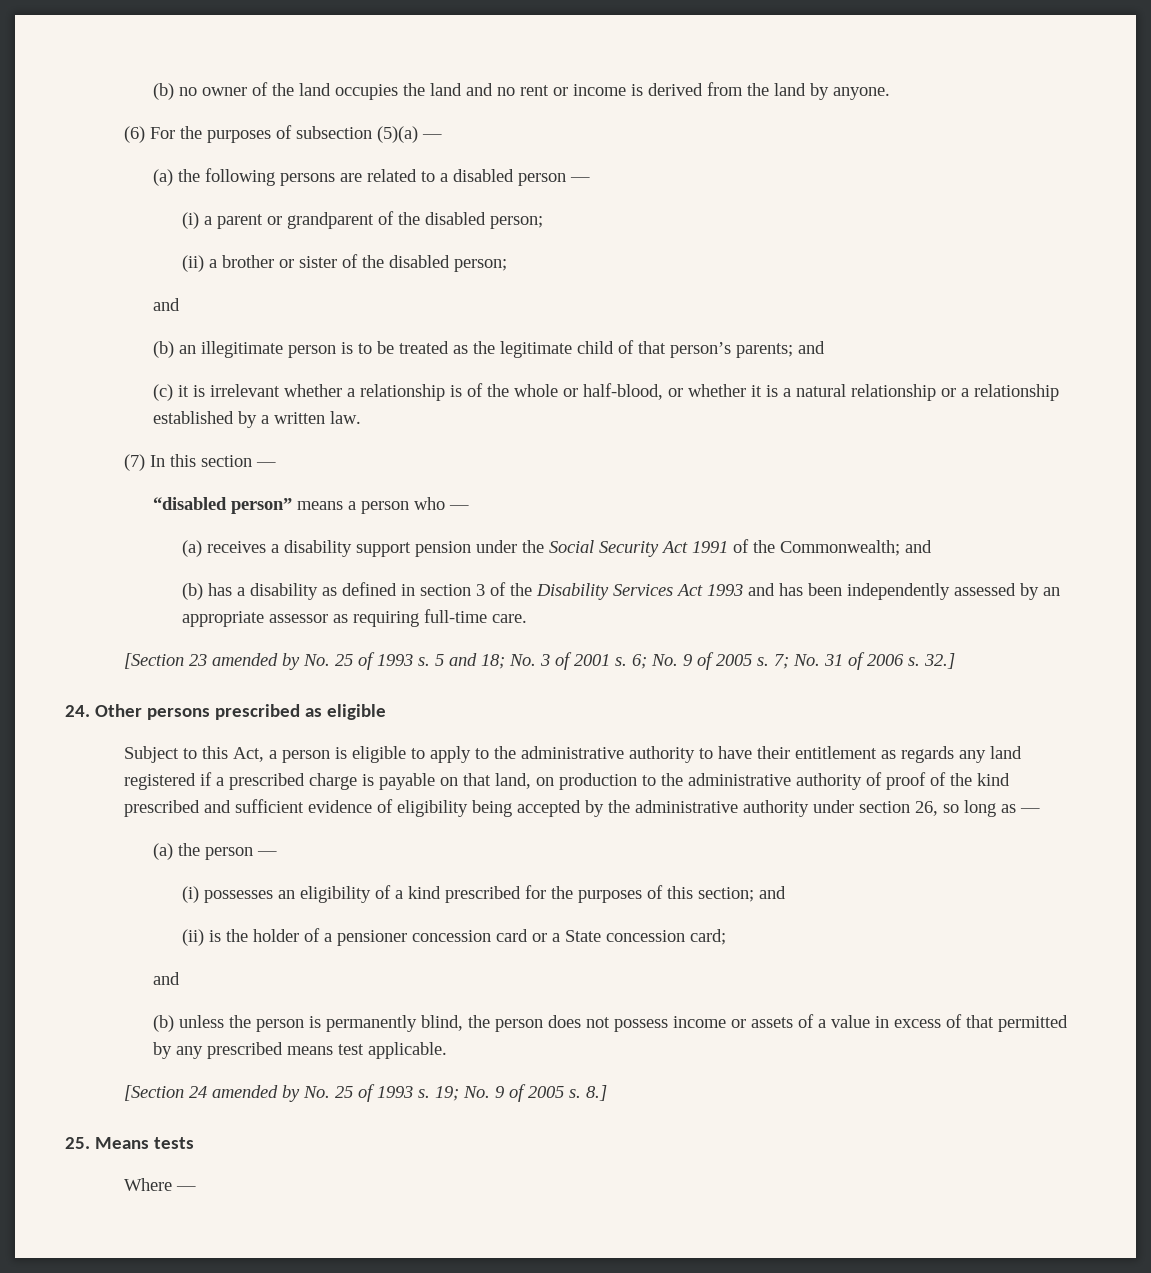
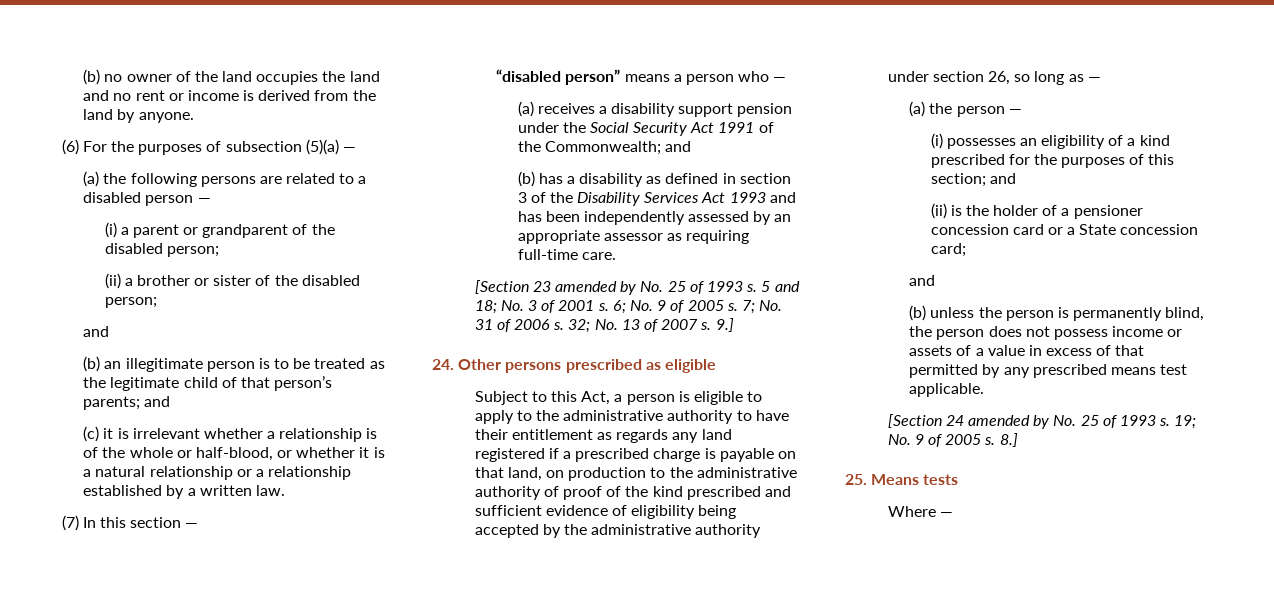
[923,653,955,669] 32.] -> [568,318,734,333] 32; No. 13 of 2007 s. 9.]

